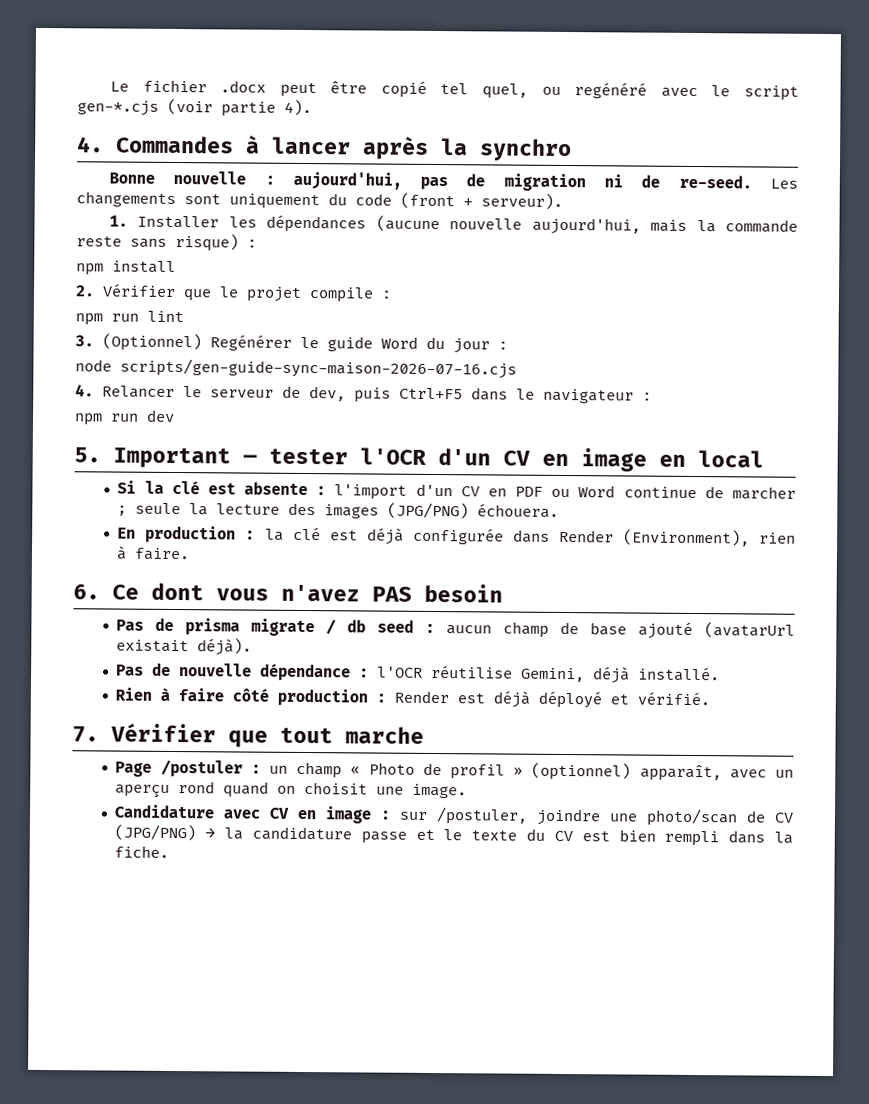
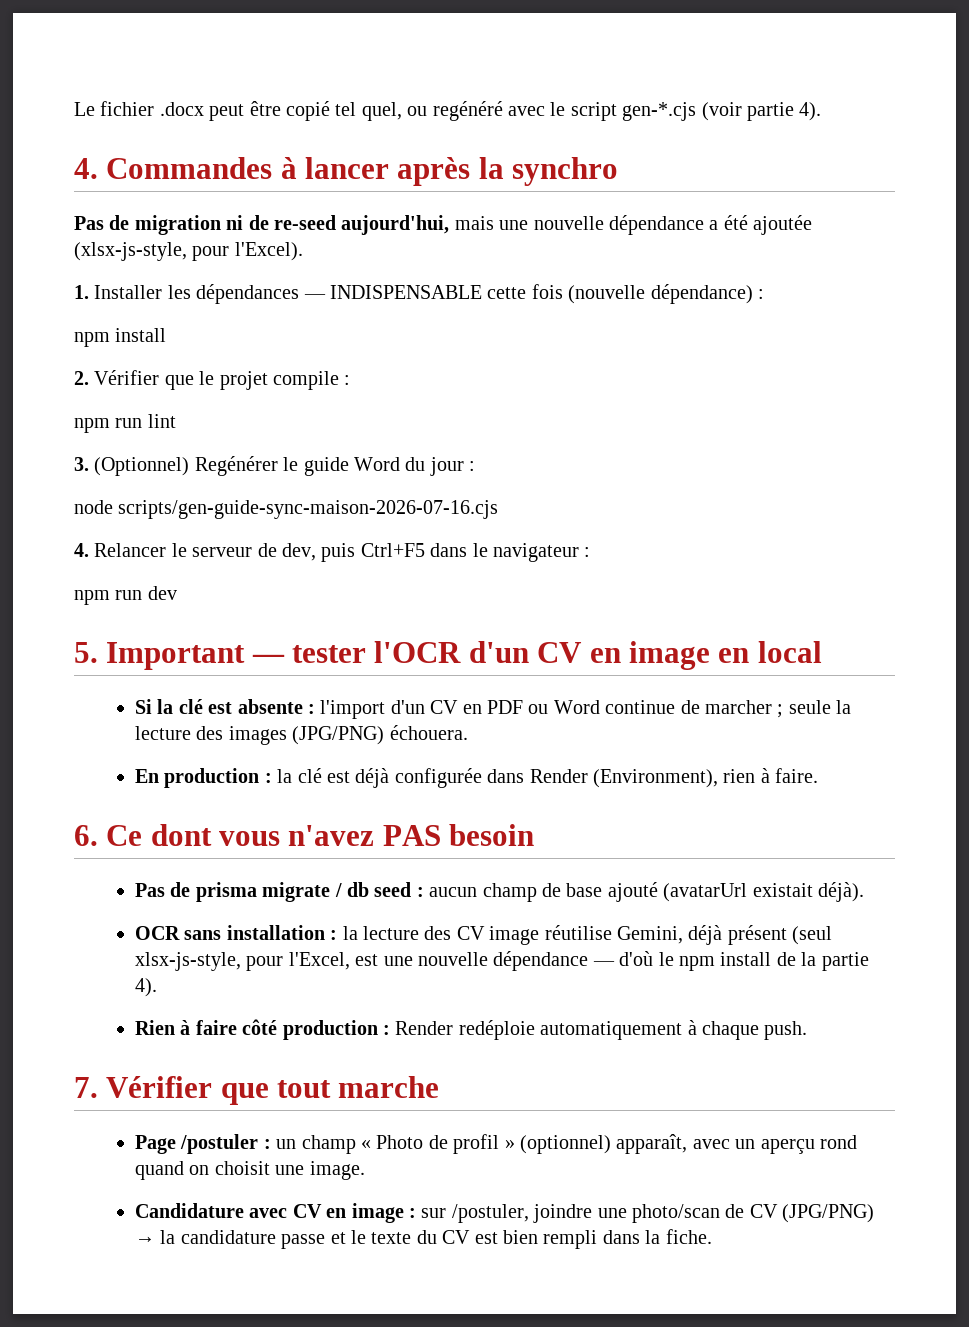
[108,170,799,192] [76,191,563,210] [108,214,798,235] [76,234,239,252] Bonne nouvelle : aujourd'hui, pas de migration ni de re-seed. Les changements sont uniquement du code (front + serveur). // 1. Installer les dépendances (aucune nouvelle aujourd'hui, mais la commande reste sans risque) -> [74,215,813,235] [74,242,303,261] [74,284,753,304] Pas de migration ni de re-seed aujourd'hui, mais une nouvelle dépendance a été ajoutée (xlsx-js-style, pour l'Excel). // 1. Installer les dépendances — INDISPENSABLE cette fois (nouvelle dépendance)
[116,662,721,684] Pas de nouvelle dépendance : l'OCR réutilise Gemini, déjà installé. -> [134,925,833,945] [134,951,869,971] [134,978,157,997] OCR sans installation : la lecture des CV image réutilise Gemini, déjà présent (seul xlsx-js-style, pour l'Excel, est une nouvelle dépendance — d'où le npm install de la partie 4).
[457,690,711,709] est déjà déployé et vérifié. -> [458,1020,808,1040] redéploie automatiquement à chaque push.

